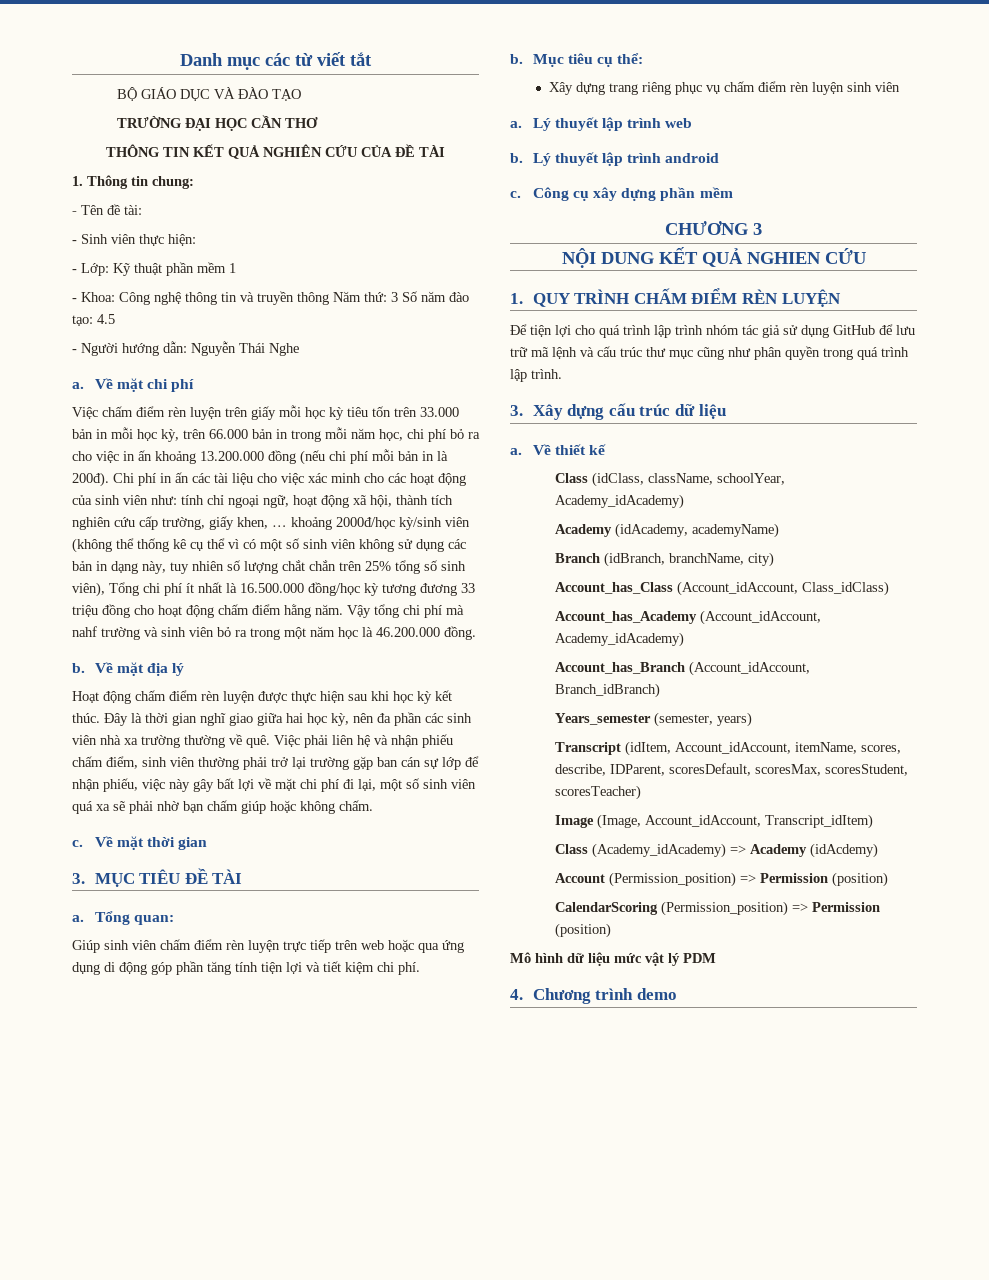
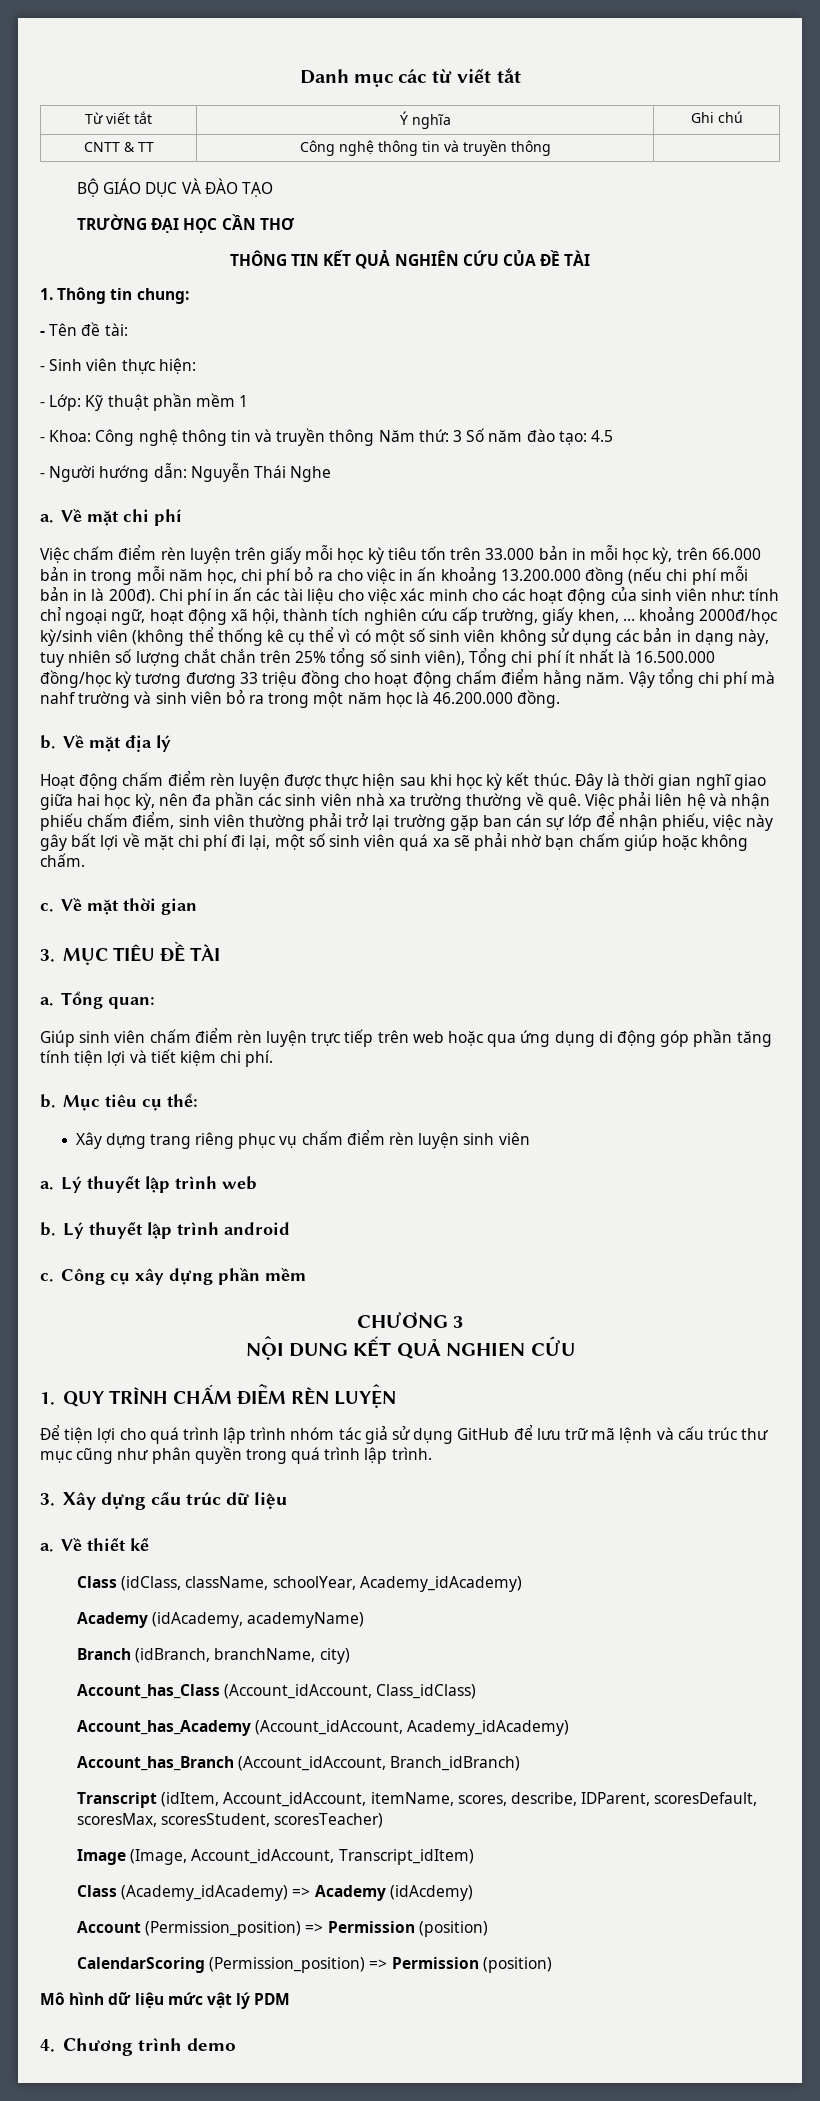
(372, 59) none -> [85,111,152,124] [399,111,451,129] [690,111,743,123] [83,142,154,152] [299,140,551,156] // Từ viết tắt | Ý nghĩa | Ghi chú // CNTT & TT | Công nghệ thông tin và truyền thông |
[555,712,753,727] // Years_semester (semester, years) -> (521, 1763) none

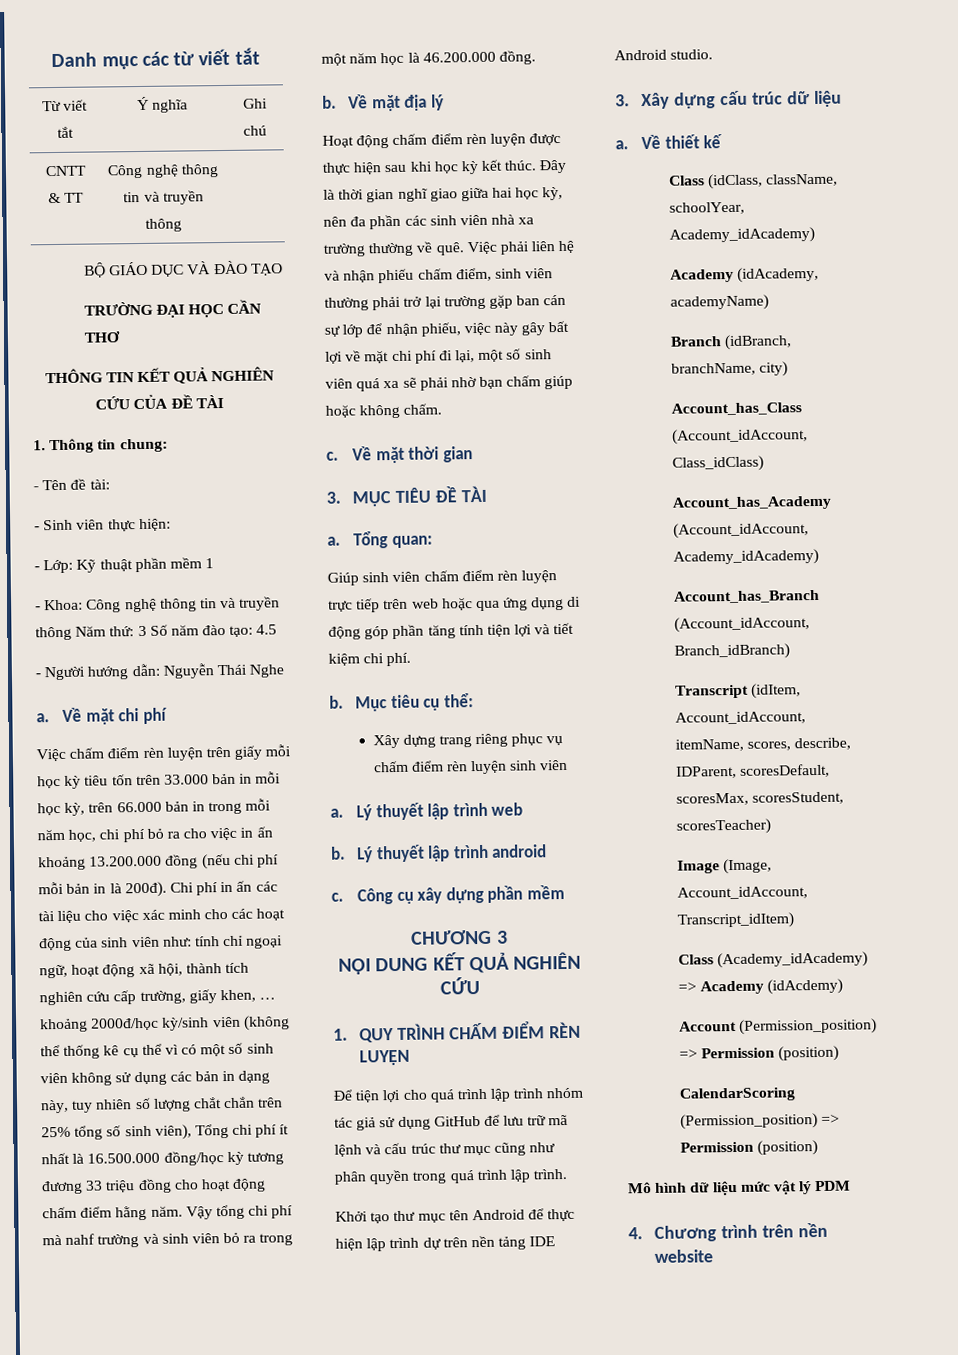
[446,1342,526,1357] NGHIEN -> [513,951,582,970] NGHIÊN
(432, 1453) none -> [335,1208,576,1224] [335,1235,556,1252] [614,49,714,61] // Khởi tạo thư mục tên Android để thực hiện lập trình dự trên nền tảng IDE Android studio.
[187,2038,237,2051] demo -> [762,1222,829,1238] [654,1249,714,1263] trên nền website

